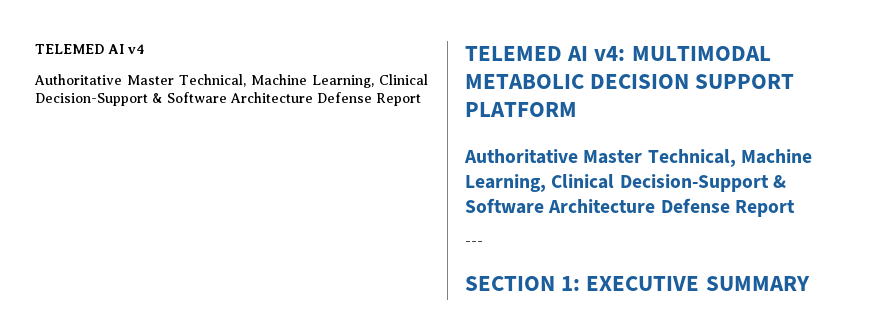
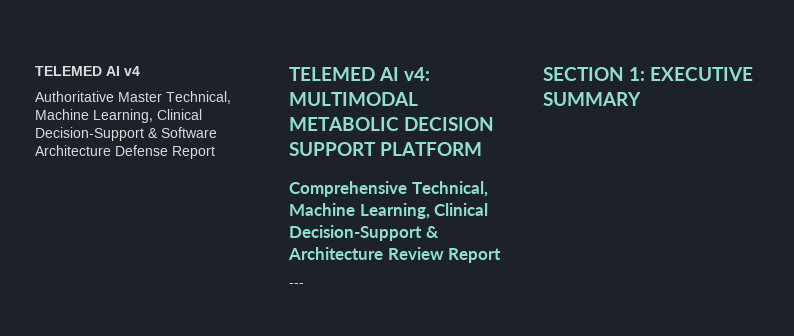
[464,149,812,167] [465,174,786,192] [465,198,730,214] Authoritative Master Technical, Machine Learning, Clinical Decision-Support & Software Architecture Defense -> [289,181,488,197] [289,203,489,219] [289,225,439,241] [288,247,444,260] Comprehensive Technical, Machine Learning, Clinical Decision-Support & Architecture Review

